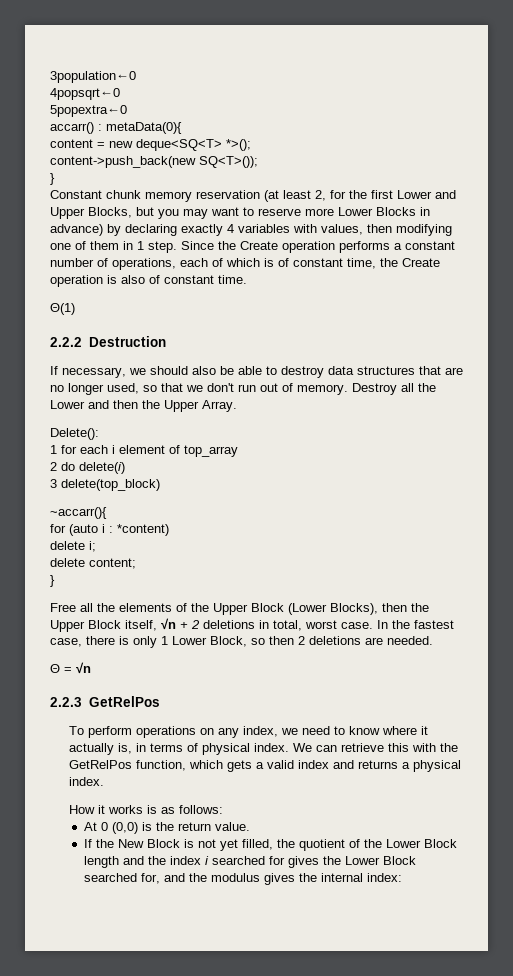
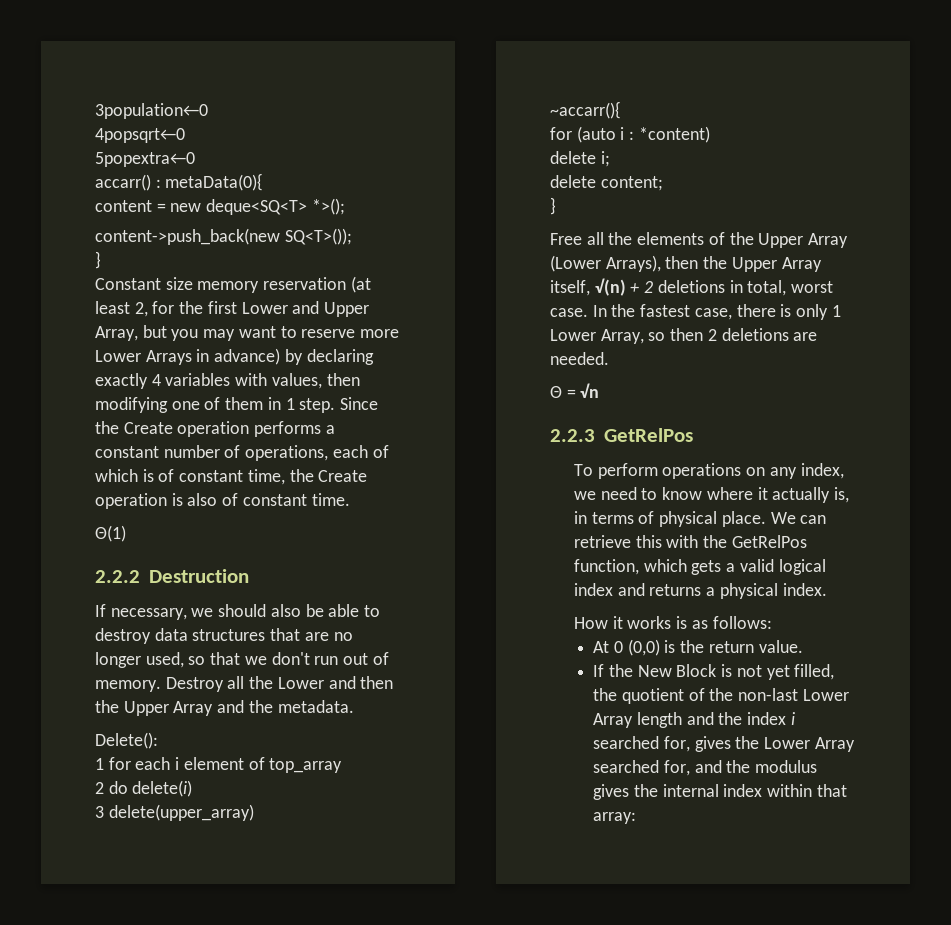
[106,190,141,199] chunk -> [165,277,193,290] size
[88,207,132,218] Blocks, -> [95,326,138,341] Array,
[376,207,416,216] Blocks -> [145,350,192,365] Arrays
[202,400,237,412] Array. -> [173,700,354,716] Array and the metadata.
[61,479,160,491] delete(top_block) -> [108,804,254,821] delete(upper_array)
[251,603,429,615] [50,618,176,632] Block (Lower Blocks), then the Upper Block itself, √n -> [808,233,849,248] [550,255,822,272] [550,278,626,296] Array (Lower Arrays), then the Upper Array itself, √(n)
[210,636,247,647] Block, -> [600,329,644,344] Array,
[254,743,290,752] index. -> [721,511,766,527] place.
(295, 764) none -> [778,559,826,575] logical
[385,839,457,848] Lower Block -> [738,688,849,701] [593,713,634,728] non-last Lower Array
[268,856,285,865] for -> [664,736,691,752] for,
[382,856,416,865] Block -> [814,737,855,752] Array
[366,873,402,882] index: -> [723,784,847,797] [593,812,637,824] index within that array:

